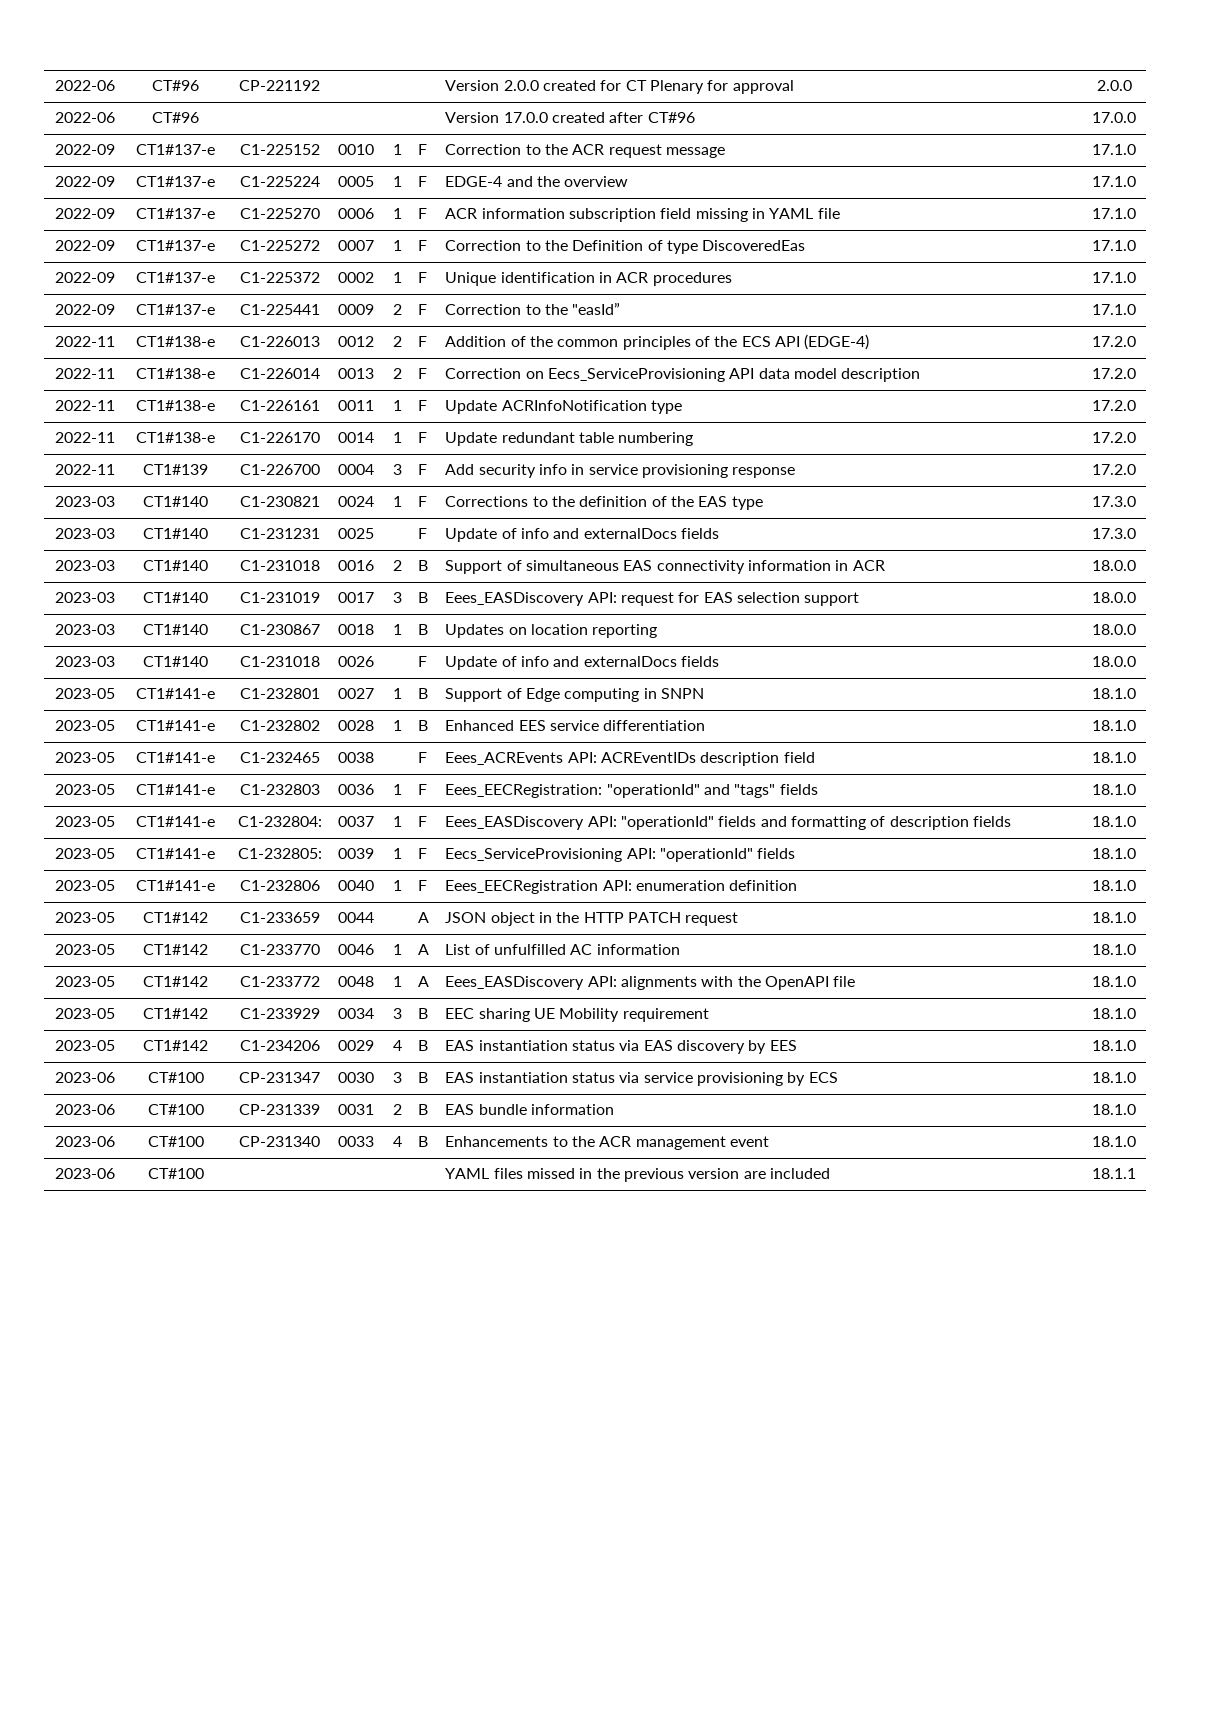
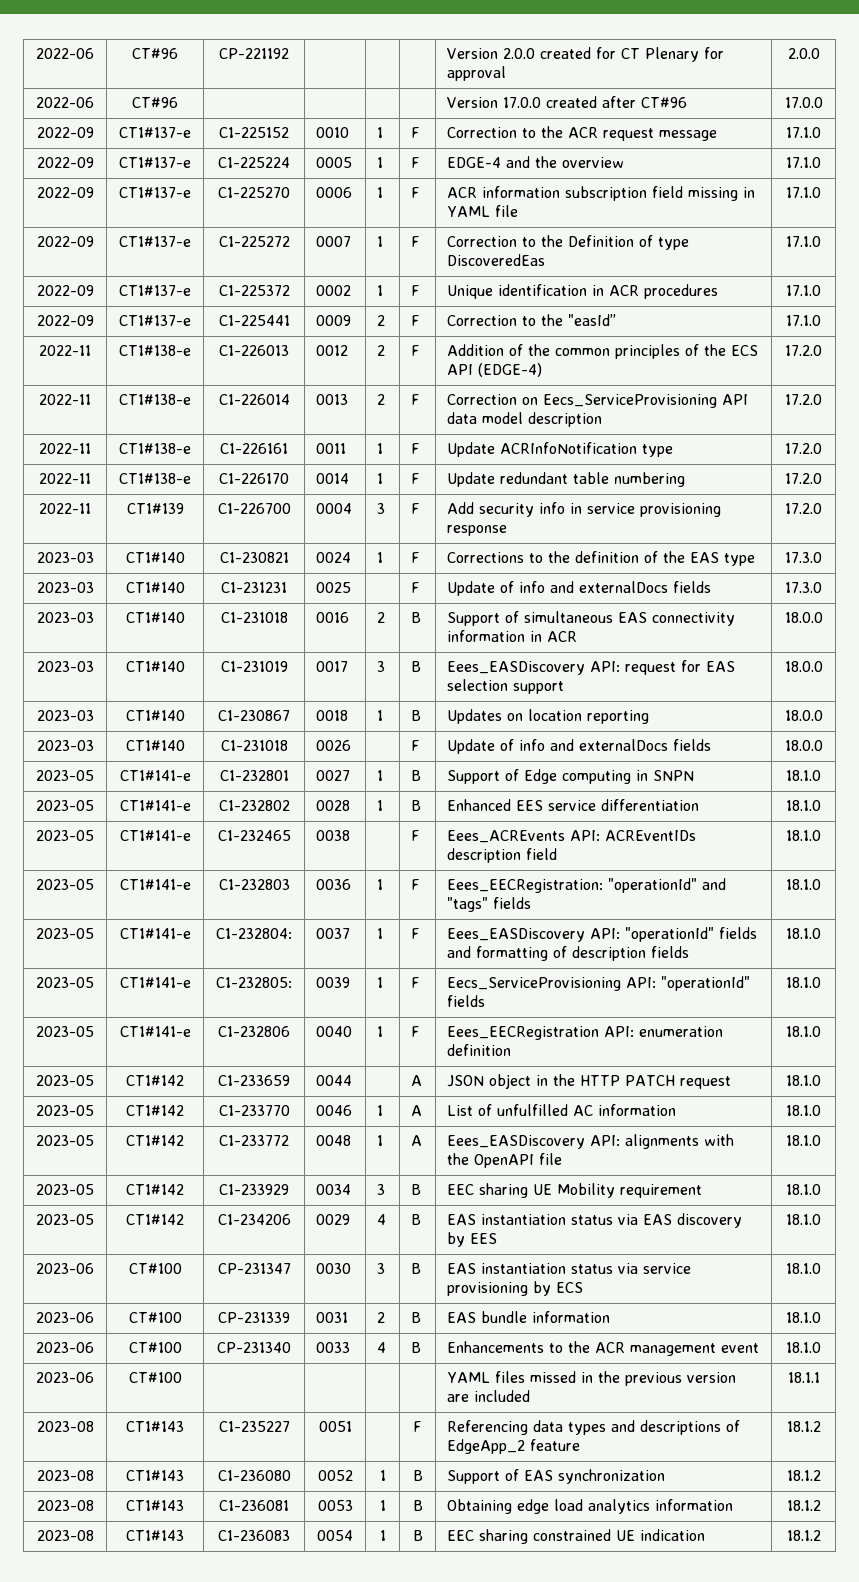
(1136, 1173) none -> [36,1421,94,1432] [126,1421,184,1432] [218,1421,290,1432] [318,1421,352,1432] [413,1421,422,1432] [447,1420,741,1435] [447,1439,581,1454] [786,1421,821,1432] [36,1470,94,1481] [126,1470,184,1481] [217,1470,291,1481] [317,1470,353,1481] [379,1470,386,1481] [412,1470,423,1481] [447,1469,666,1484] [786,1470,821,1481] [36,1500,94,1511] [126,1500,184,1511] [219,1500,289,1511] [317,1500,353,1511] [379,1500,386,1511] [412,1500,423,1511] [447,1499,734,1514] [786,1500,821,1511] [36,1530,94,1541] [126,1530,184,1541] [218,1530,290,1541] [317,1530,353,1541] [379,1530,386,1541] [412,1530,423,1541] [447,1529,706,1544] [786,1530,821,1541] // 2023-08 | CT1#143 | C1-235227 | 0051 | | F | Referencing data types and descriptions of EdgeApp_2 feature | 18.1.2 // 2023-08 | CT1#143 | C1-236080 | 0052 | 1 | B | Support of EAS synchronization | 18.1.2 // 2023-08 | CT1#143 | C1-236081 | 0053 | 1 | B | Obtaining edge load analytics information | 18.1.2 // 2023-08 | CT1#143 | C1-236083 | 0054 | 1 | B | EEC sharing constrained UE indication | 18.1.2

